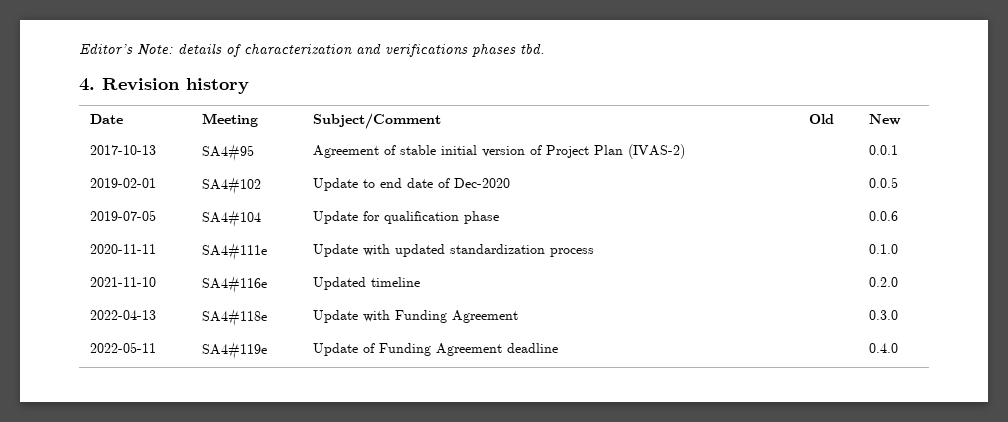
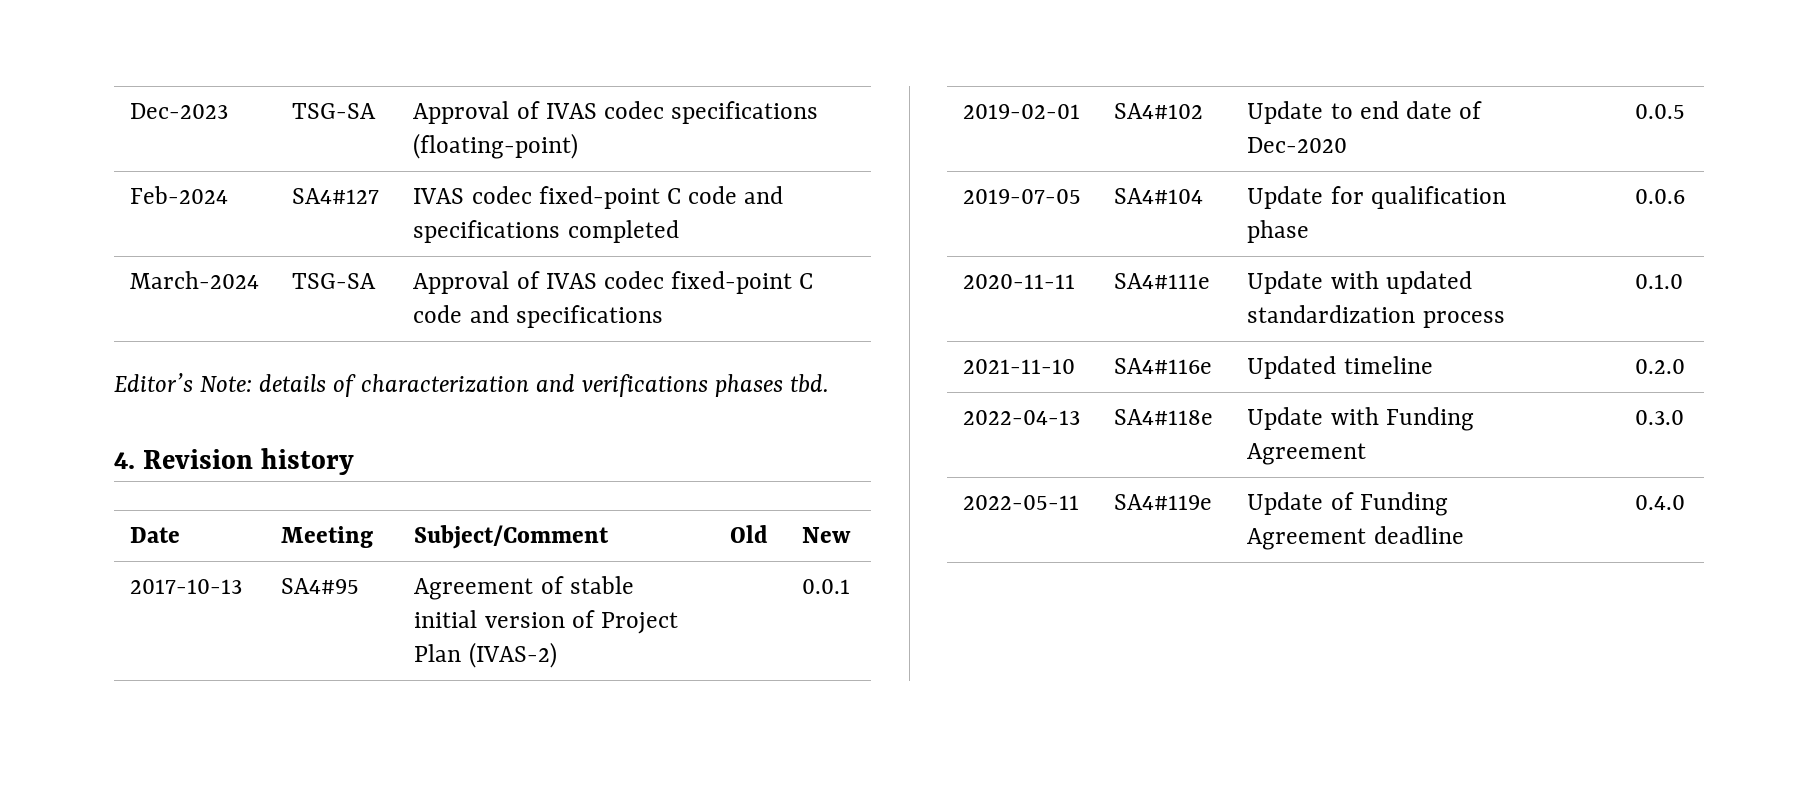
(79, 48) none -> [130,103,229,119] [292,103,377,119] [413,101,819,124] [413,133,579,159] [130,186,229,204] [292,188,380,204] [413,186,784,209] [413,220,679,243] [130,271,260,289] [292,273,377,289] [413,271,814,294] [413,305,663,328] Dec-2023 | TSG-SA | Approval of IVAS codec specifications (floating-point) // Feb-2024 | SA4#127 | IVAS codec fixed-point C code and specifications completed // March-2024 | TSG-SA | Approval of IVAS codec fixed-point C code and specifications //

